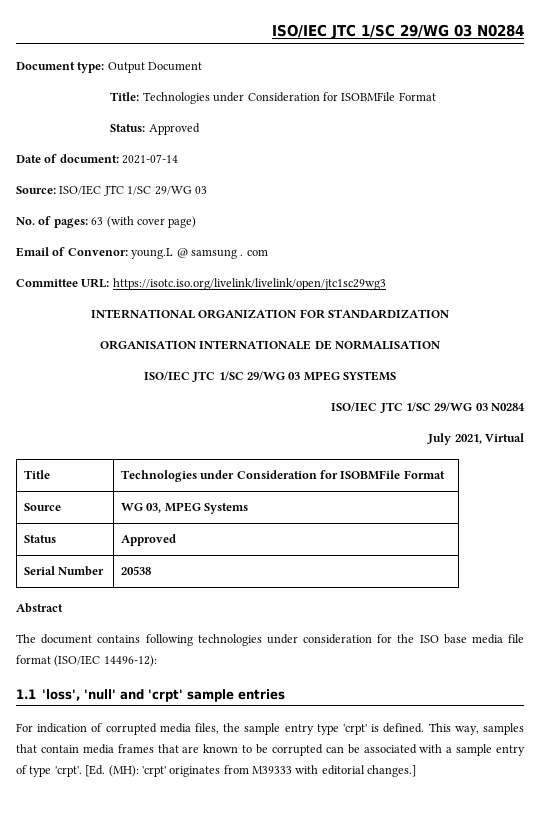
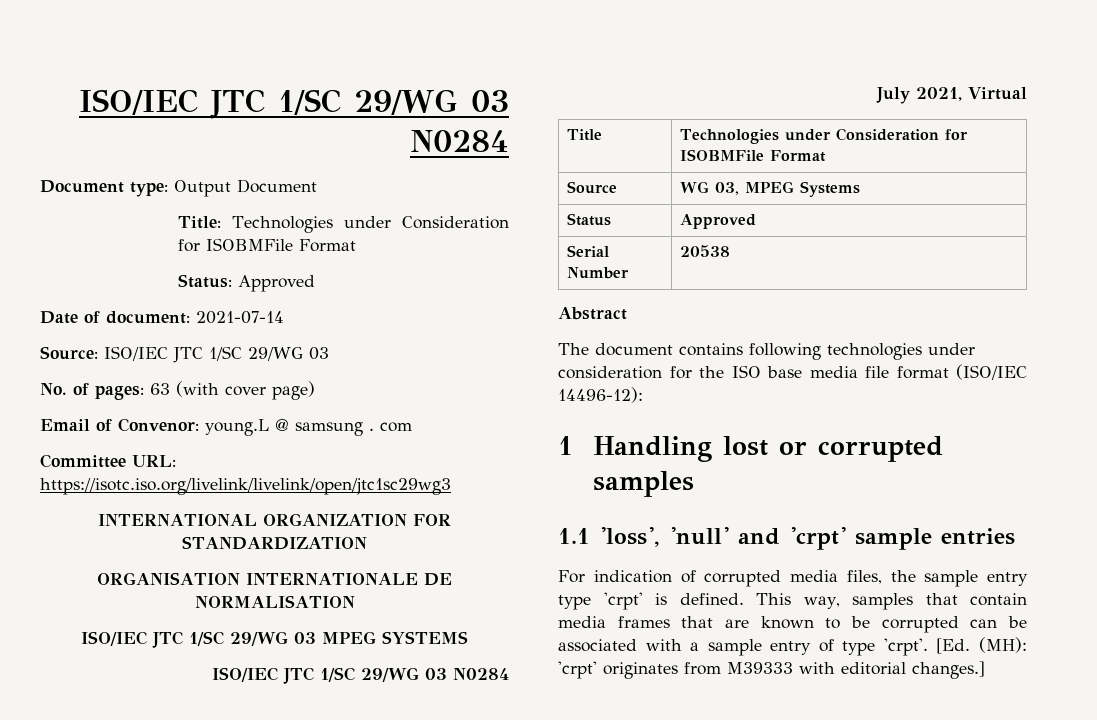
(157, 661) none -> [558,436,943,462] [592,471,694,497] // 1 Handling lost or corrupted samples

